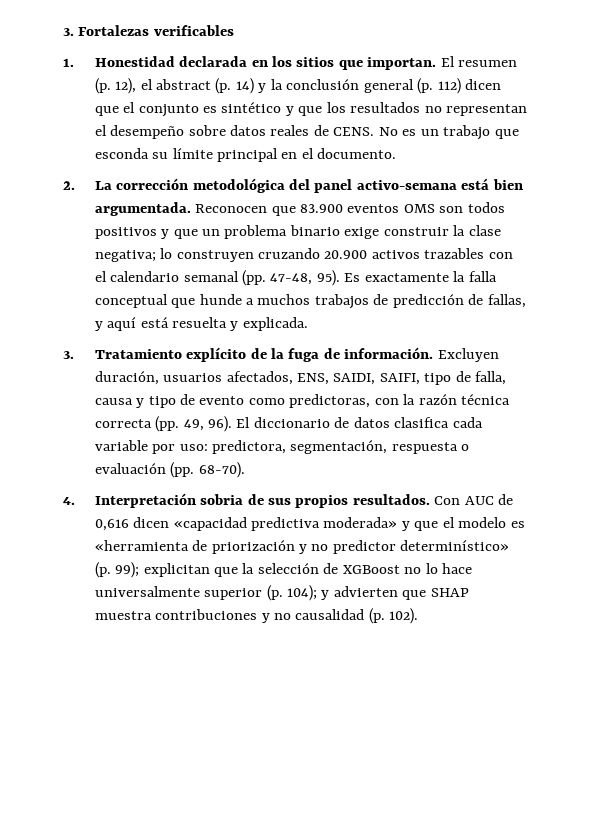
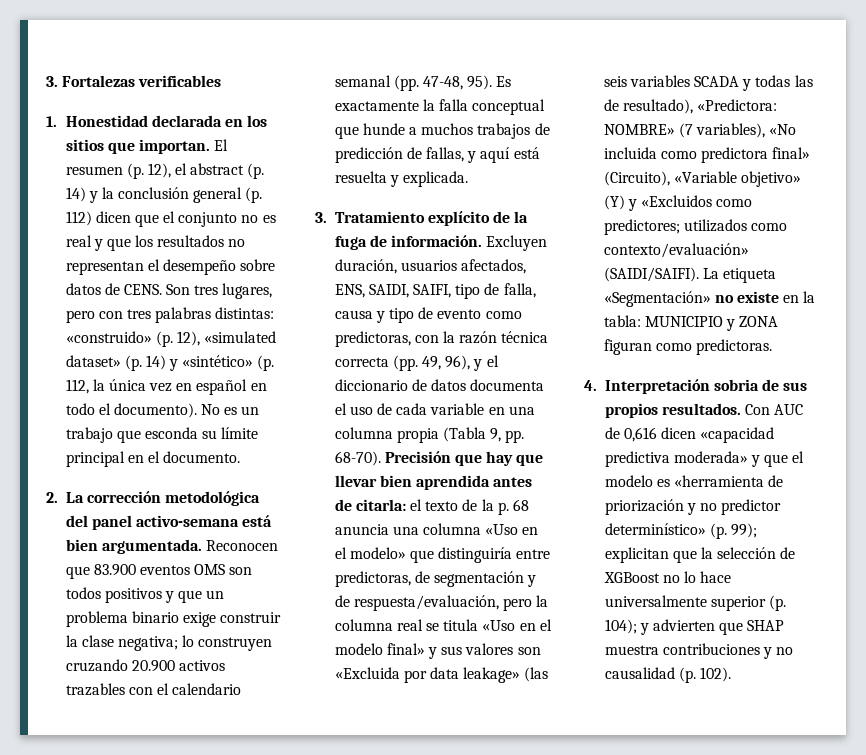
[203,102,282,113] es sintético -> [241,215,276,223] [65,235,92,247] no es real
[270,125,310,136] reales -> (101, 289) none
(375, 131) none -> [166,283,273,299] [65,307,275,323] [65,331,277,347] [65,355,275,371] [65,379,267,395] [65,403,197,418] Son tres lugares, pero con tres palabras distintas: «construido» (p. 12), «simulated dataset» (p. 14) y «sintético» (p. 112, la única vez en español en todo el documento).
[208,416,483,432] [94,440,470,454] [94,462,245,478] 96). El diccionario de datos clasifica cada variable por uso: predictora, segmentación, respuesta o evaluación (pp. 68-70). -> [445,355,499,371] [334,379,545,391] [334,403,535,415] [334,427,525,443] [334,451,544,466] [334,475,533,490] [334,499,530,515] [334,523,539,535] [334,547,551,563] [334,571,537,587] [334,595,549,611] [334,619,552,631] [334,643,541,659] [334,667,549,683] [603,75,813,91] [603,99,778,114] [603,123,797,138] [603,147,811,163] [603,171,802,187] [603,195,753,211] [603,219,788,235] [603,243,749,258] [603,267,777,283] [603,291,816,307] [603,315,779,331] [603,339,773,355] 96), y el diccionario de datos documenta el uso de cada variable en una columna propia (Tabla 9, pp. 68-70). Precisión que hay que llevar bien aprendida antes de citarla: el texto de la p. 68 anuncia una columna «Uso en el modelo» que distinguiría entre predictoras, de segmentación y de respuesta/evaluación, pero la columna real se titula «Uso en el modelo final» y sus valores son «Excluida por data leakage» (las seis variables SCADA y todas las de resultado), «Predictora: NOMBRE» (7 variables), «No incluida como predictora final» (Circuito), «Variable objetivo» (Y) y «Excluidos como predictores; utilizados como contexto/evaluación» (SAIDI/SAIFI). La etiqueta «Segmentación» no existe en la tabla: MUNICIPIO y ZONA figuran como predictoras.

